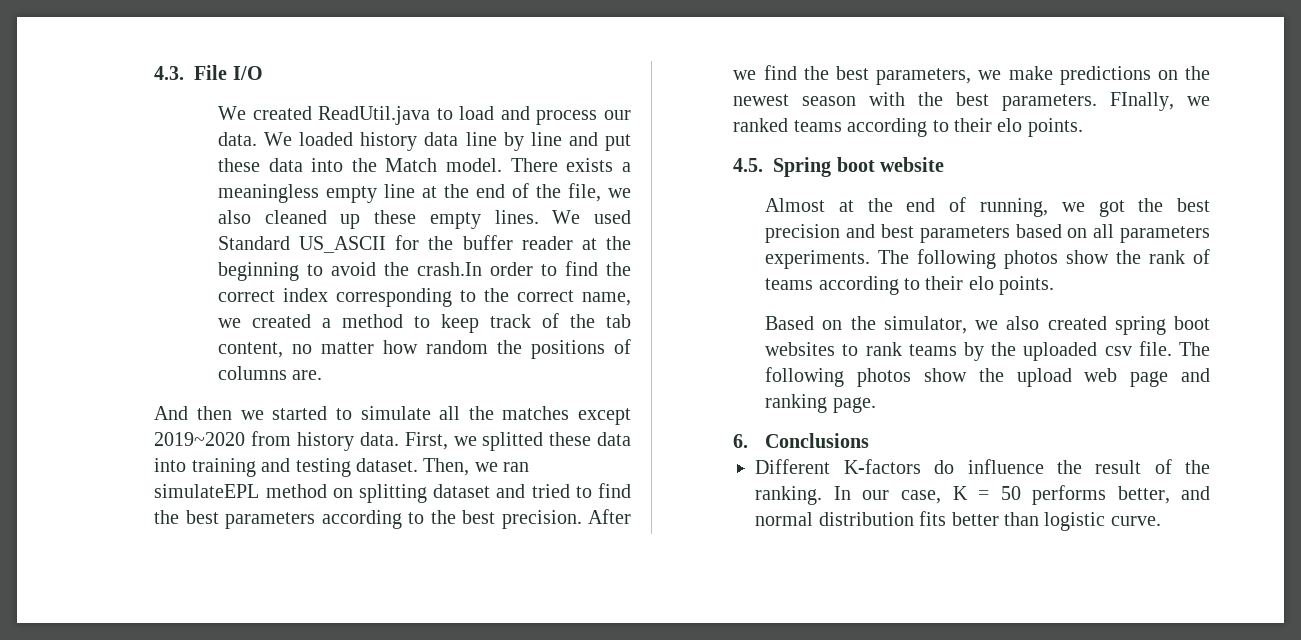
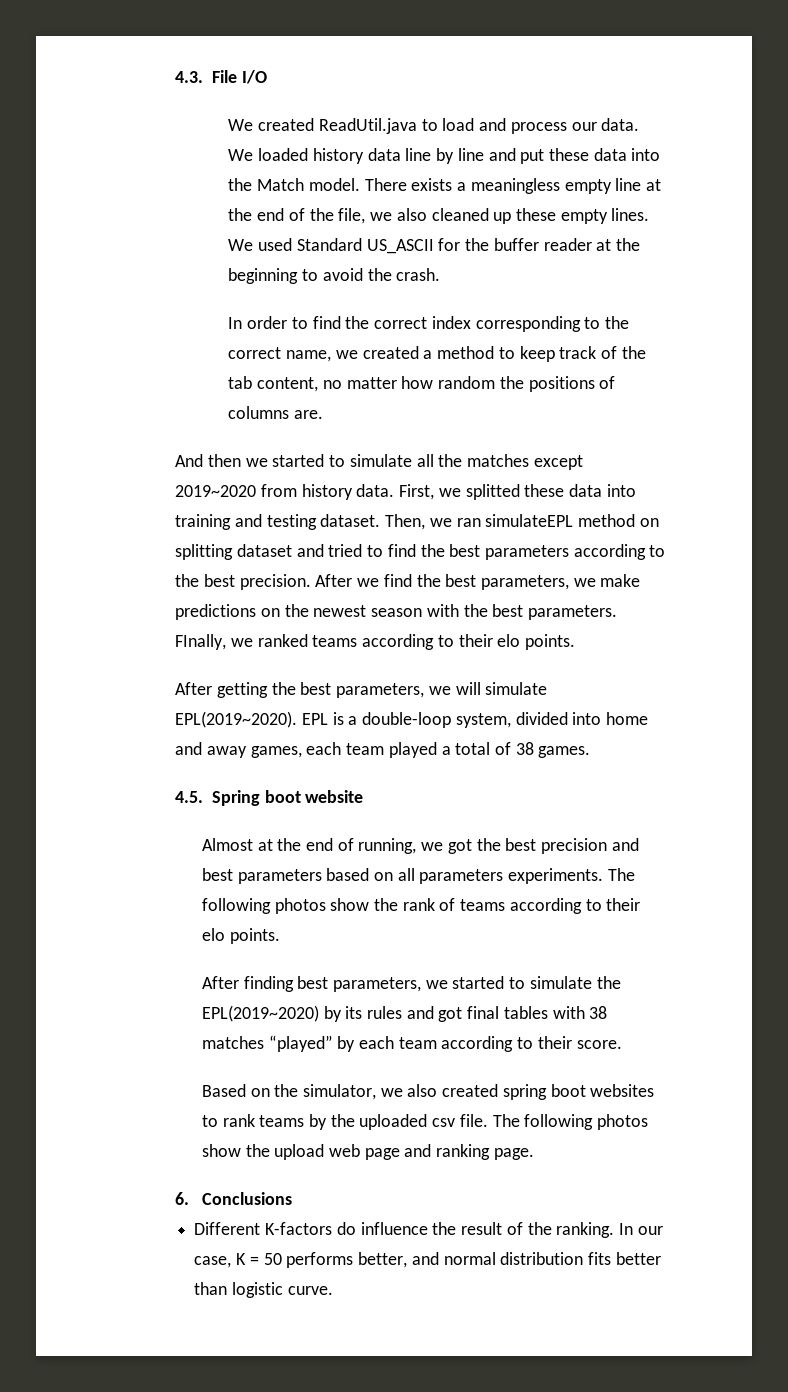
[416,262,482,276] crash.In -> [396,268,441,281] [228,317,243,329] crash. // In
(1083, 127) none -> [175,682,548,698] [175,711,649,728] [175,742,591,758] // After getting the best parameters, we will simulate EPL(2019~2020). EPL is a double-loop system, divided into home and away games, each team played a total of 38 games.
(1055, 285) none -> [201,976,621,992] [201,1005,608,1022] [201,1035,622,1052] // After finding best parameters, we started to simulate the EPL(2019~2020) by its rules and got final tables with 38 matches “played” by each team according to their score.

